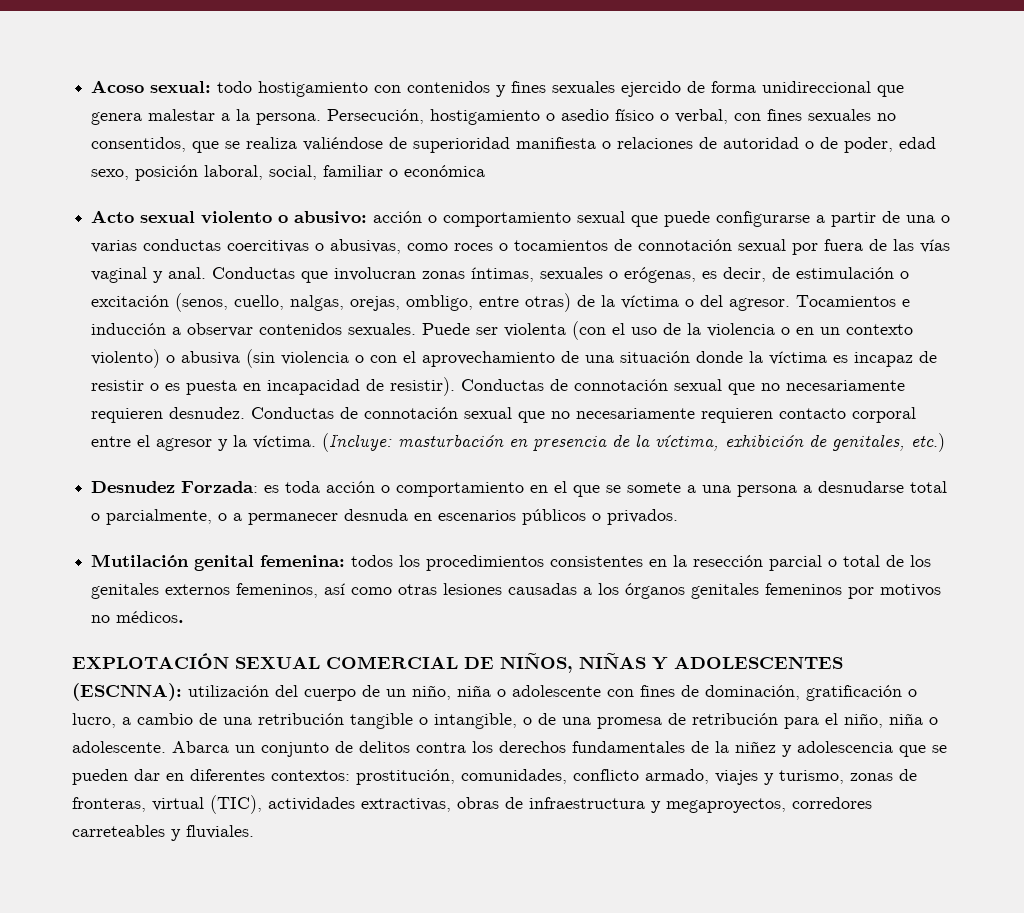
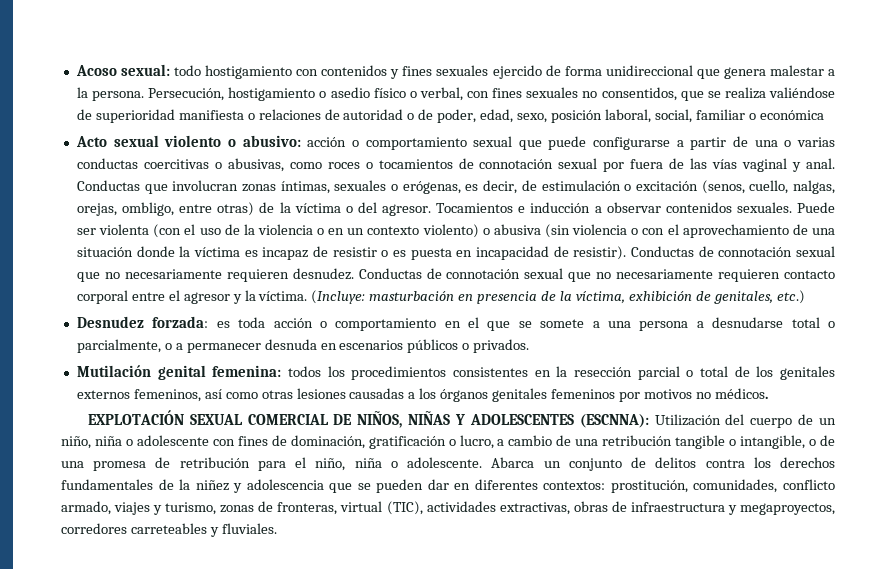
[899,137,937,149] edad -> [480,109,514,123] edad,
[181,481,259,493] Forzada: -> [152,316,209,328] forzada:
[188,685,269,697] utilización -> [654,414,721,426] Utilización

